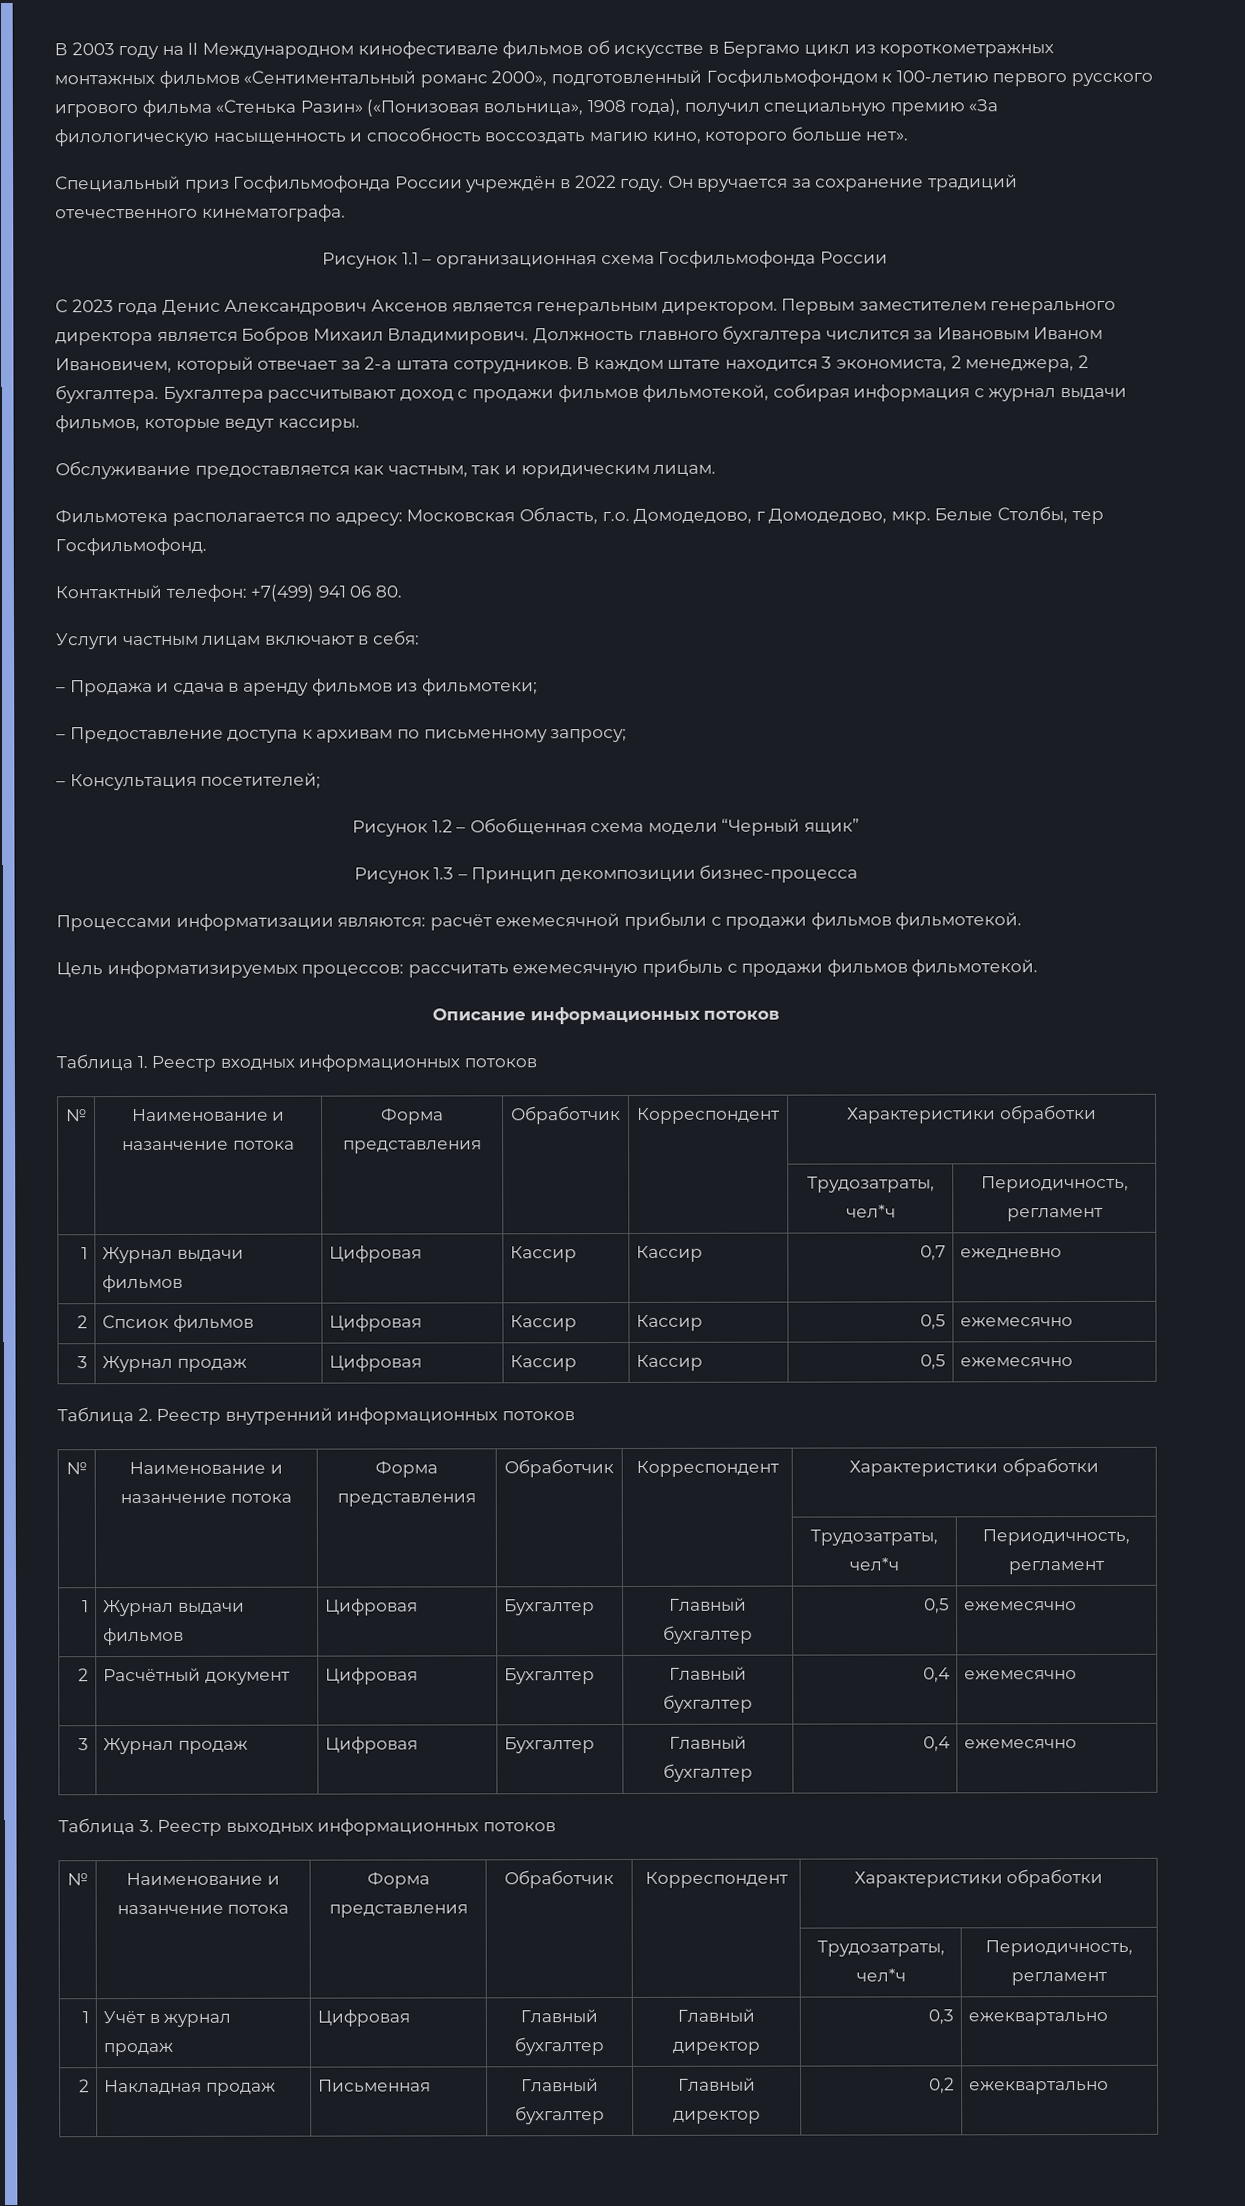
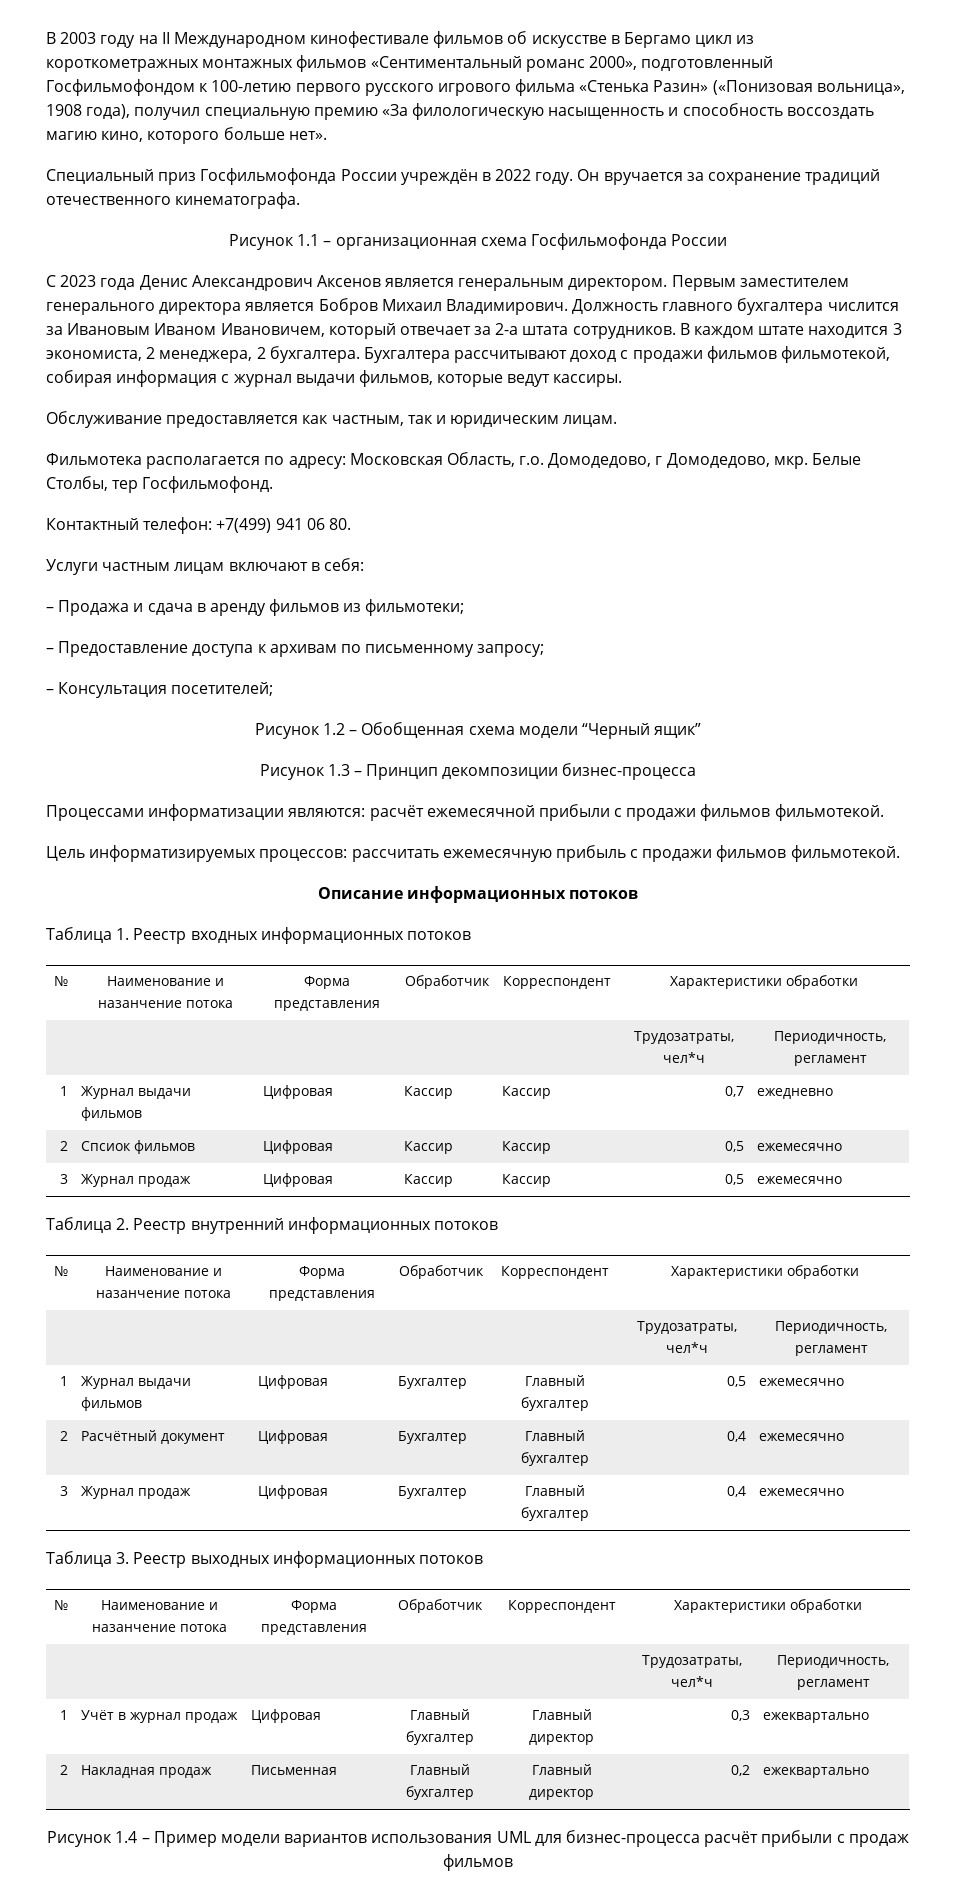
(1110, 2087) none -> [47,1830,909,1847] [443,1854,513,1871] // Рисунок 1.4 – Пример модели вариантов использования UML для бизнес-процесса расчёт прибыли с продаж фильмов

